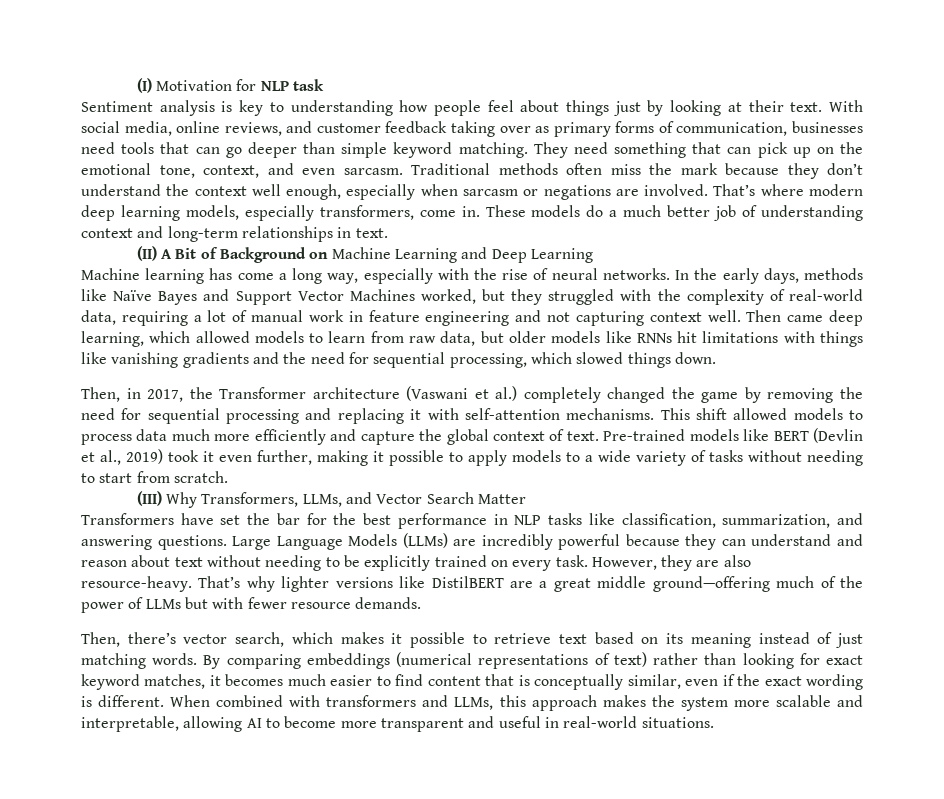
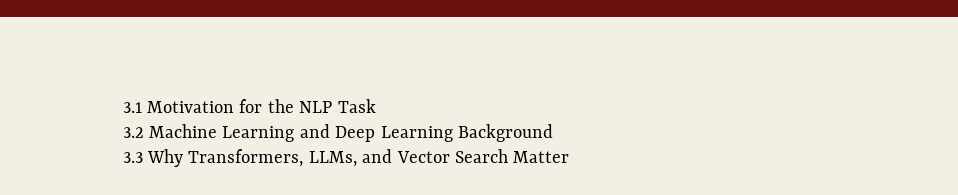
[136,78,152,93] (I) -> [122,102,142,113] 3.1
[260,79,325,91] [81,100,864,116] [81,121,863,137] [81,142,863,158] [81,163,863,179] [81,184,864,200] [81,205,864,221] [81,226,388,242] [136,246,329,263] NLP task // Sentiment analysis is key to understanding how people feel about things just by looking at their text. With social media, online reviews, and customer feedback taking over as primary forms of communication, businesses need tools that can go deeper than simple keyword matching. They need something that can pick up on the emotional tone, context, and even sarcasm. Traditional methods often miss the mark because they don’t understand the context well enough, especially when sarcasm or negations are involved. That’s where modern deep learning models, especially transformers, come in. These models do a much better job of understanding context and long-term relationships in text. // (II) A Bit of Background on -> [267,99,376,113] [122,127,144,138] the NLP Task // 3.2
[81,268,863,284] [81,289,863,305] [81,310,864,326] [81,331,863,347] [81,352,716,368] [81,386,863,403] [81,408,863,424] [81,428,863,445] [81,449,863,466] [81,471,228,483] [136,491,162,506] // Machine learning has come a long way, especially with the rise of neural networks. In the early days, methods like Naïve Bayes and Support Vector Machines worked, but they struggled with the complexity of real-world data, requiring a lot of manual work in feature engineering and not capturing context well. Then came deep learning, which allowed models to learn from raw data, but older models like RNNs hit limitations with things like vanishing gradients and the need for sequential processing, which slowed things down. // Then, in 2017, the Transformer architecture (Vaswani et al.) completely changed the game by removing the need for sequential processing and replacing it with self-attention mechanisms. This shift allowed models to process data much more efficiently and capture the global context of text. Pre-trained models like BERT (Devlin et al., 2019) took it even further, making it possible to apply models to a wide variety of tasks without needing to start from scratch. // (III) -> [457,124,553,142] [122,152,143,163] Background // 3.3
[81,513,864,529] [81,533,864,550] [81,555,751,571] [81,576,864,592] [81,597,422,613] [81,632,864,648] [81,652,864,669] [81,674,864,690] [81,695,864,711] [81,716,714,732] // Transformers have set the bar for the best performance in NLP tasks like classification, summarization, and answering questions. Large Language Models (LLMs) are incredibly powerful because they can understand and reason about text without needing to be explicitly trained on every task. However, they are also resource-heavy. That’s why lighter versions like DistilBERT are a great middle ground—offering much of the power of LLMs but with fewer resource demands. // Then, there’s vector search, which makes it possible to retrieve text based on its meaning instead of just matching words. By comparing embeddings (numerical representations of text) rather than looking for exact keyword matches, it becomes much easier to find content that is conceptually similar, even if the exact wording is different. When combined with transformers and LLMs, this approach makes the system more scalable and interpretable, allowing AI to become more transparent and useful in real-world situations. -> (570, 157) none

